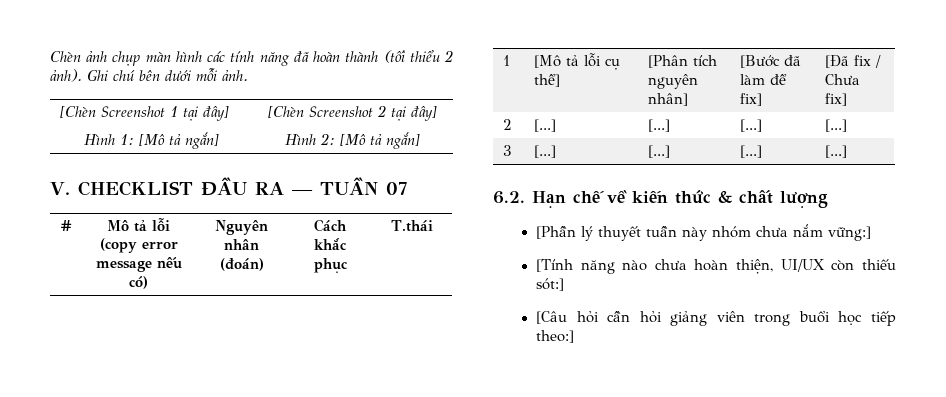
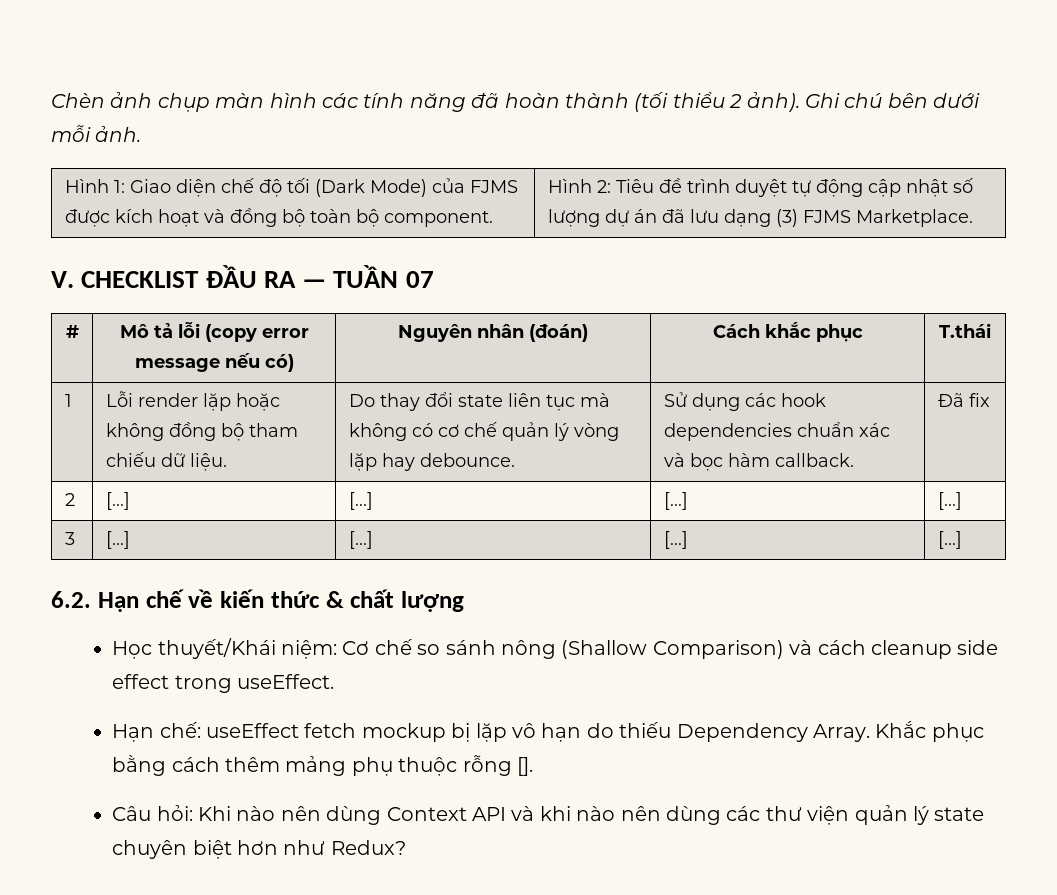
[60,106,230,121] [83,132,219,149] [267,105,437,121] [284,132,420,149] [Chèn Screenshot 1 tại đây] // Hình 1: [Mô tả ngắn] | [Chèn Screenshot 2 tại đây] // Hình 2: [Mô tả ngắn] -> [64,178,518,197] [64,208,493,227] [547,178,974,197] [547,209,973,227] Hình 1: Giao diện chế độ tối (Dark Mode) của FJMS được kích hoạt và đồng bộ toàn bộ component. | Hình 2: Tiêu đề trình duyệt tự động cập nhật số lượng dự án đã lưu dạng (3) FJMS Marketplace.
[534,53,621,70] [534,74,561,87] [648,55,718,68] [648,74,699,89] [648,93,689,106] [740,55,802,68] [740,74,788,85] [740,93,763,106] [825,55,882,68] [825,74,861,85] [825,93,848,106] [Mô tả lỗi cụ thể] | [Phân tích nguyên nhân] | [Bước đã làm để fix] | [Đã fix / Chưa fix] -> [105,391,280,411] [105,422,298,441] [105,452,227,471] [348,392,610,411] [348,422,619,441] [348,453,515,471] [663,392,826,411] [663,422,890,441] [663,453,854,471] [937,393,990,407] Lỗi render lặp hoặc không đồng bộ tham chiếu dữ liệu. | Do thay đổi state liên tục mà không có cơ chế quản lý vòng lặp hay debounce. | Sử dụng các hook dependencies chuẩn xác và bọc hàm callback. | Đã fix
[535,224,871,241] [535,259,896,274] [535,278,564,291] [535,311,896,326] [535,330,574,343] [Phần lý thuyết tuần này nhóm chưa nắm vững:] // [Tính năng nào chưa hoàn thiện, UI/UX còn thiếu sót:] // [Câu hỏi cần hỏi giảng viên trong buổi học tiếp theo:] -> [112,638,999,659] [112,674,334,693] [112,721,984,742] [112,755,533,776] [112,805,985,825] [112,840,406,859] Học thuyết/Khái niệm: Cơ chế so sánh nông (Shallow Comparison) và cách cleanup side effect trong useEffect. // Hạn chế: useEffect fetch mockup bị lặp vô hạn do thiếu Dependency Array. Khắc phục bằng cách thêm mảng phụ thuộc rỗng []. // Câu hỏi: Khi nào nên dùng Context API và khi nào nên dùng các thư viện quản lý state chuyên biệt hơn như Redux?

